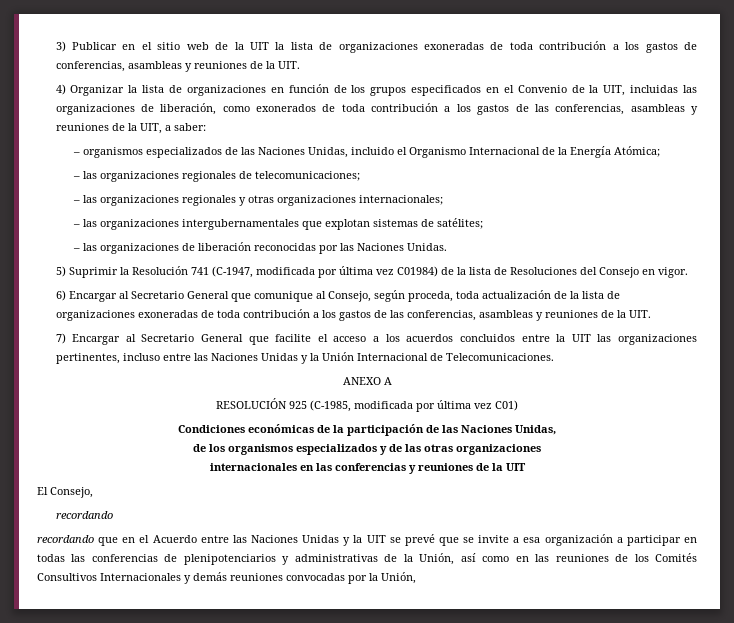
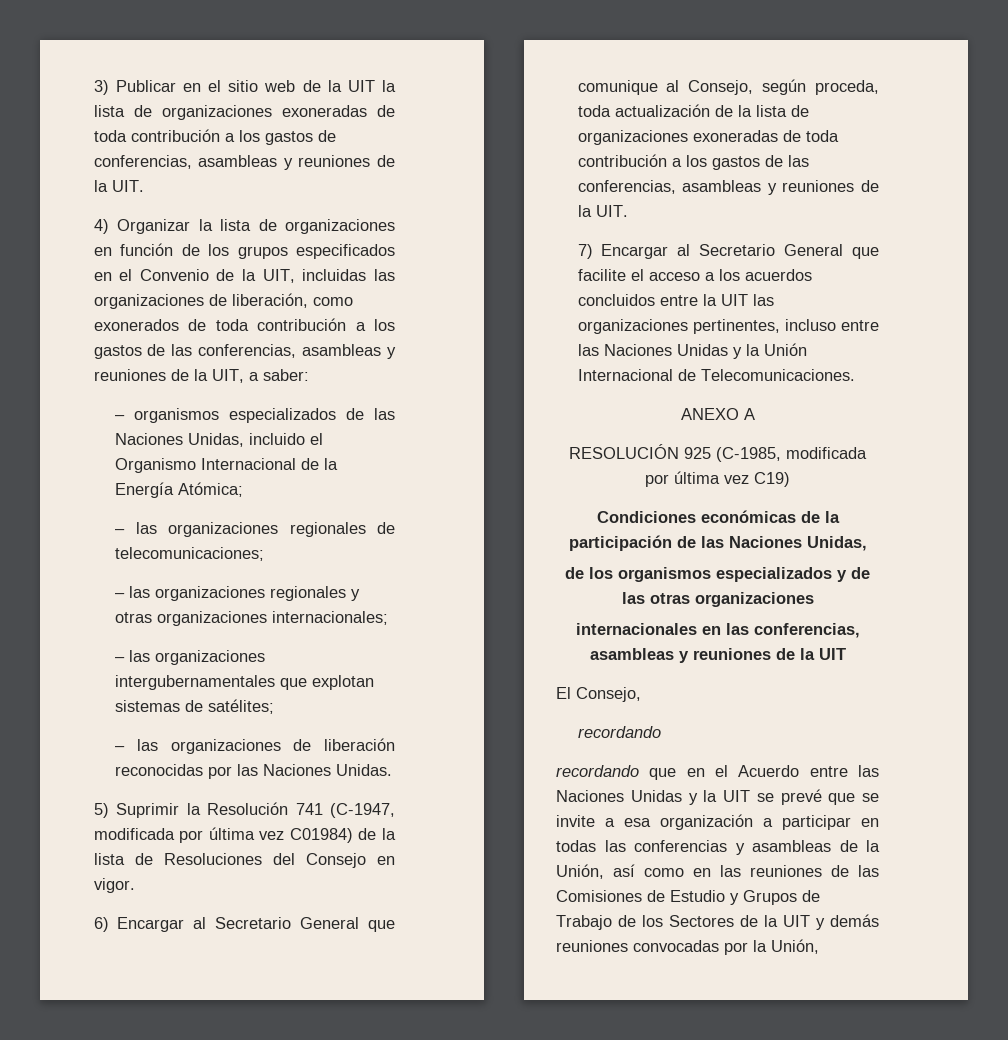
[495,400,518,411] C01) -> [754,472,790,487] C19)
[334,463,406,471] conferencias -> [753,623,860,638] [589,648,674,660] conferencias, asambleas
[164,554,378,565] de plenipotenciarios y administrativas -> [735,840,831,855] y asambleas
[634,553,698,562] [37,573,181,581] los Comités Consultivos Internacionales -> [858,865,879,877] [556,890,820,905] [556,915,810,930] las Comisiones de Estudio y Grupos de Trabajo de los Sectores de la UIT

